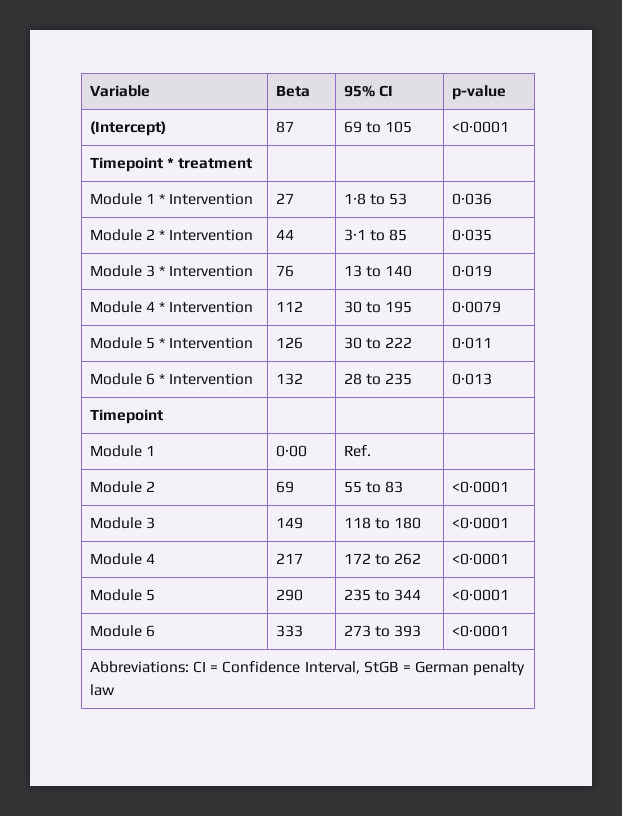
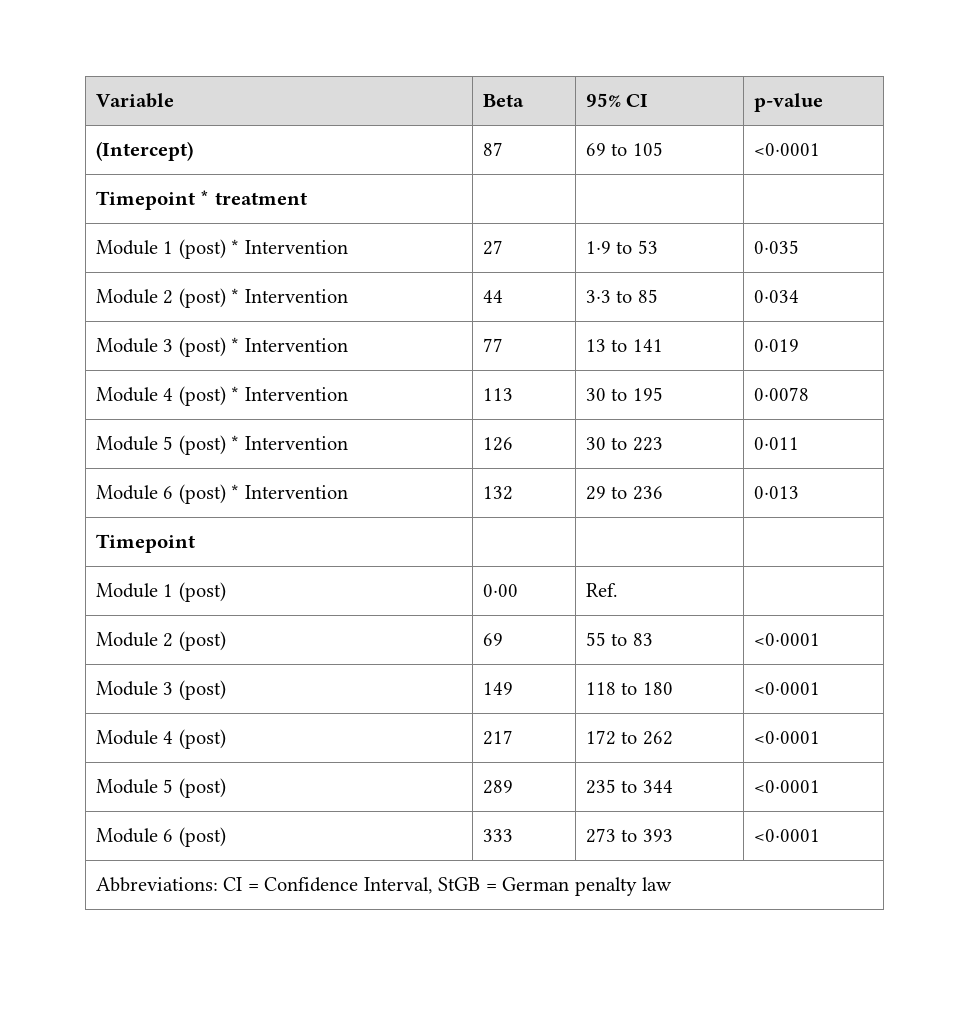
(155, 198) none -> [178,239,226,259] (post)
[343,193,366,205] 1·8 -> [585,241,611,254] 1·9
[451,193,492,205] [89,229,155,241] 0·036 // Module 2 -> [753,240,799,254] [95,288,226,308] 0·035 // Module 2 (post)
[343,229,366,241] 3·1 -> [585,290,611,303] 3·3
[451,229,492,241] [89,265,254,277] [275,265,294,277] 0·035 // Module 3 * Intervention | 76 -> [753,290,799,303] [95,337,348,357] [482,338,503,352] 0·034 // Module 3 (post) * Intervention | 77
[385,265,413,277] 140 -> [632,339,663,352] 141
[159,301,254,313] [275,301,303,312] * Intervention | 112 -> [178,386,348,406] [482,388,513,401] (post) * Intervention | 113
[451,301,501,313] [89,337,155,349] 0·0079 // Module 5 -> [753,387,809,401] [95,435,226,455] 0·0078 // Module 5 (post)
[385,337,413,348] 222 -> [632,437,663,451] 223
(155, 379) none -> [178,484,226,504] (post)
[343,373,413,385] 28 to 235 -> [585,486,663,500] 29 to 236
(155, 450) none -> [178,582,226,602] (post)
(155, 486) none -> [178,631,226,651] (post)
(155, 523) none -> [178,680,226,700] (post)
(155, 558) none -> [178,729,226,749] (post)
[275,589,303,601] | 290 -> [178,778,226,798] [482,780,513,794] (post) | 289
(155, 631) none -> [178,827,226,847] (post)

